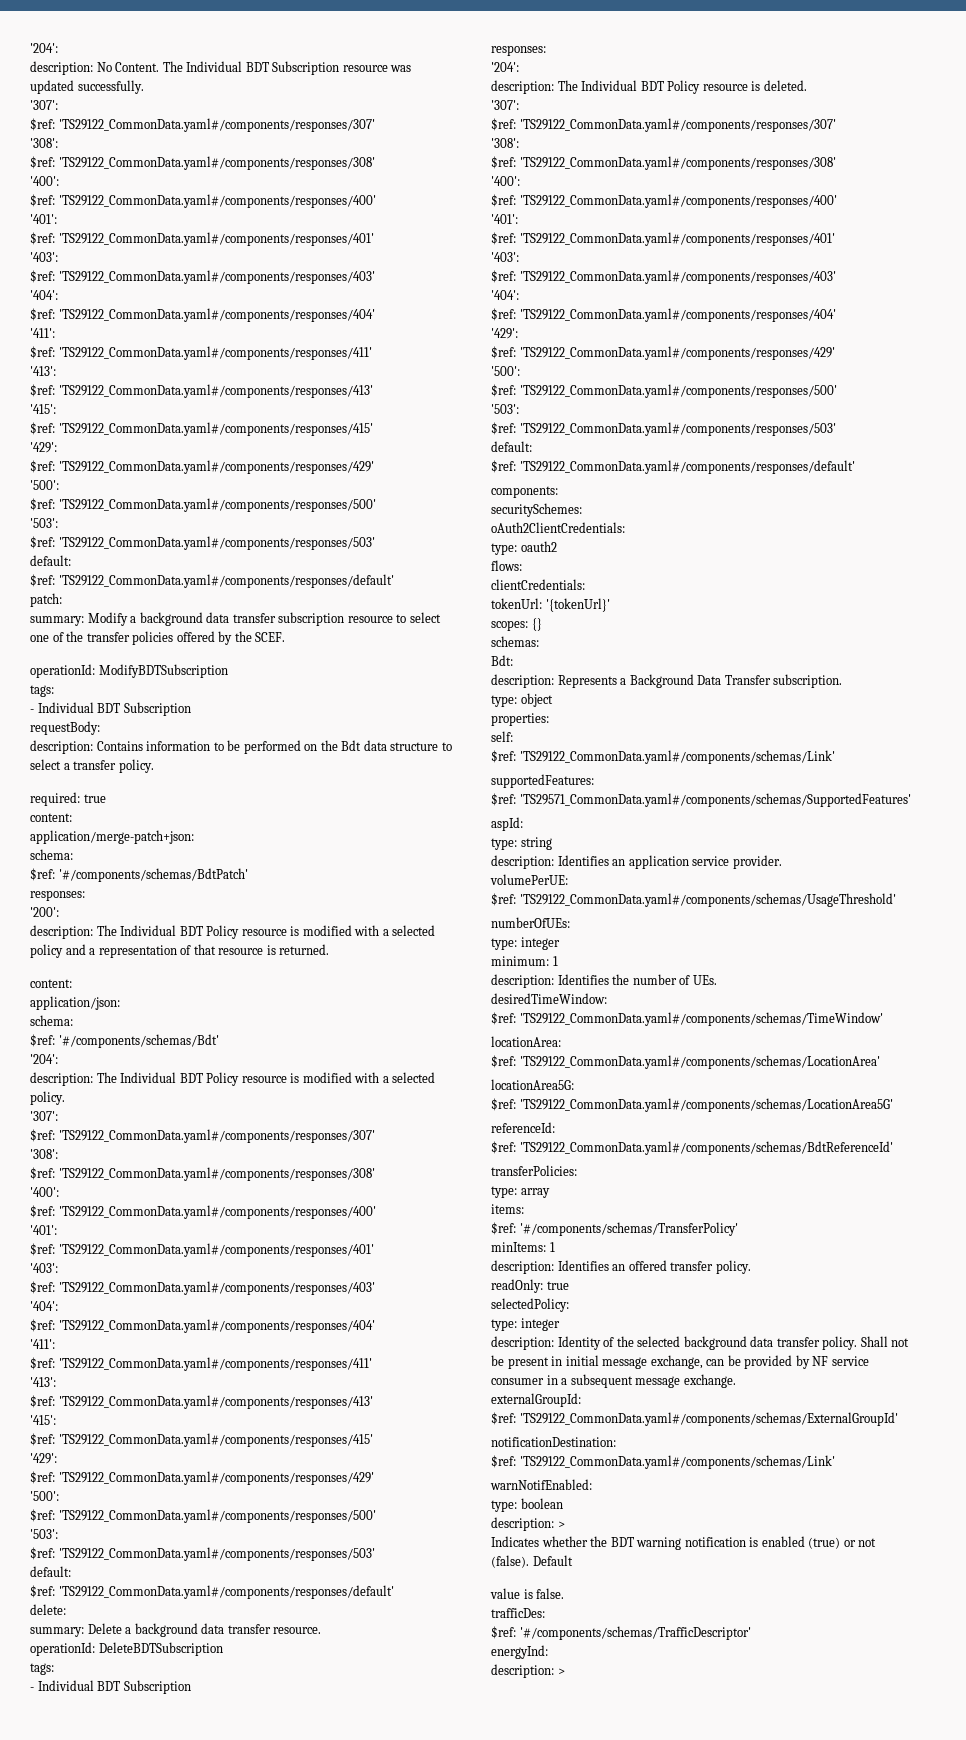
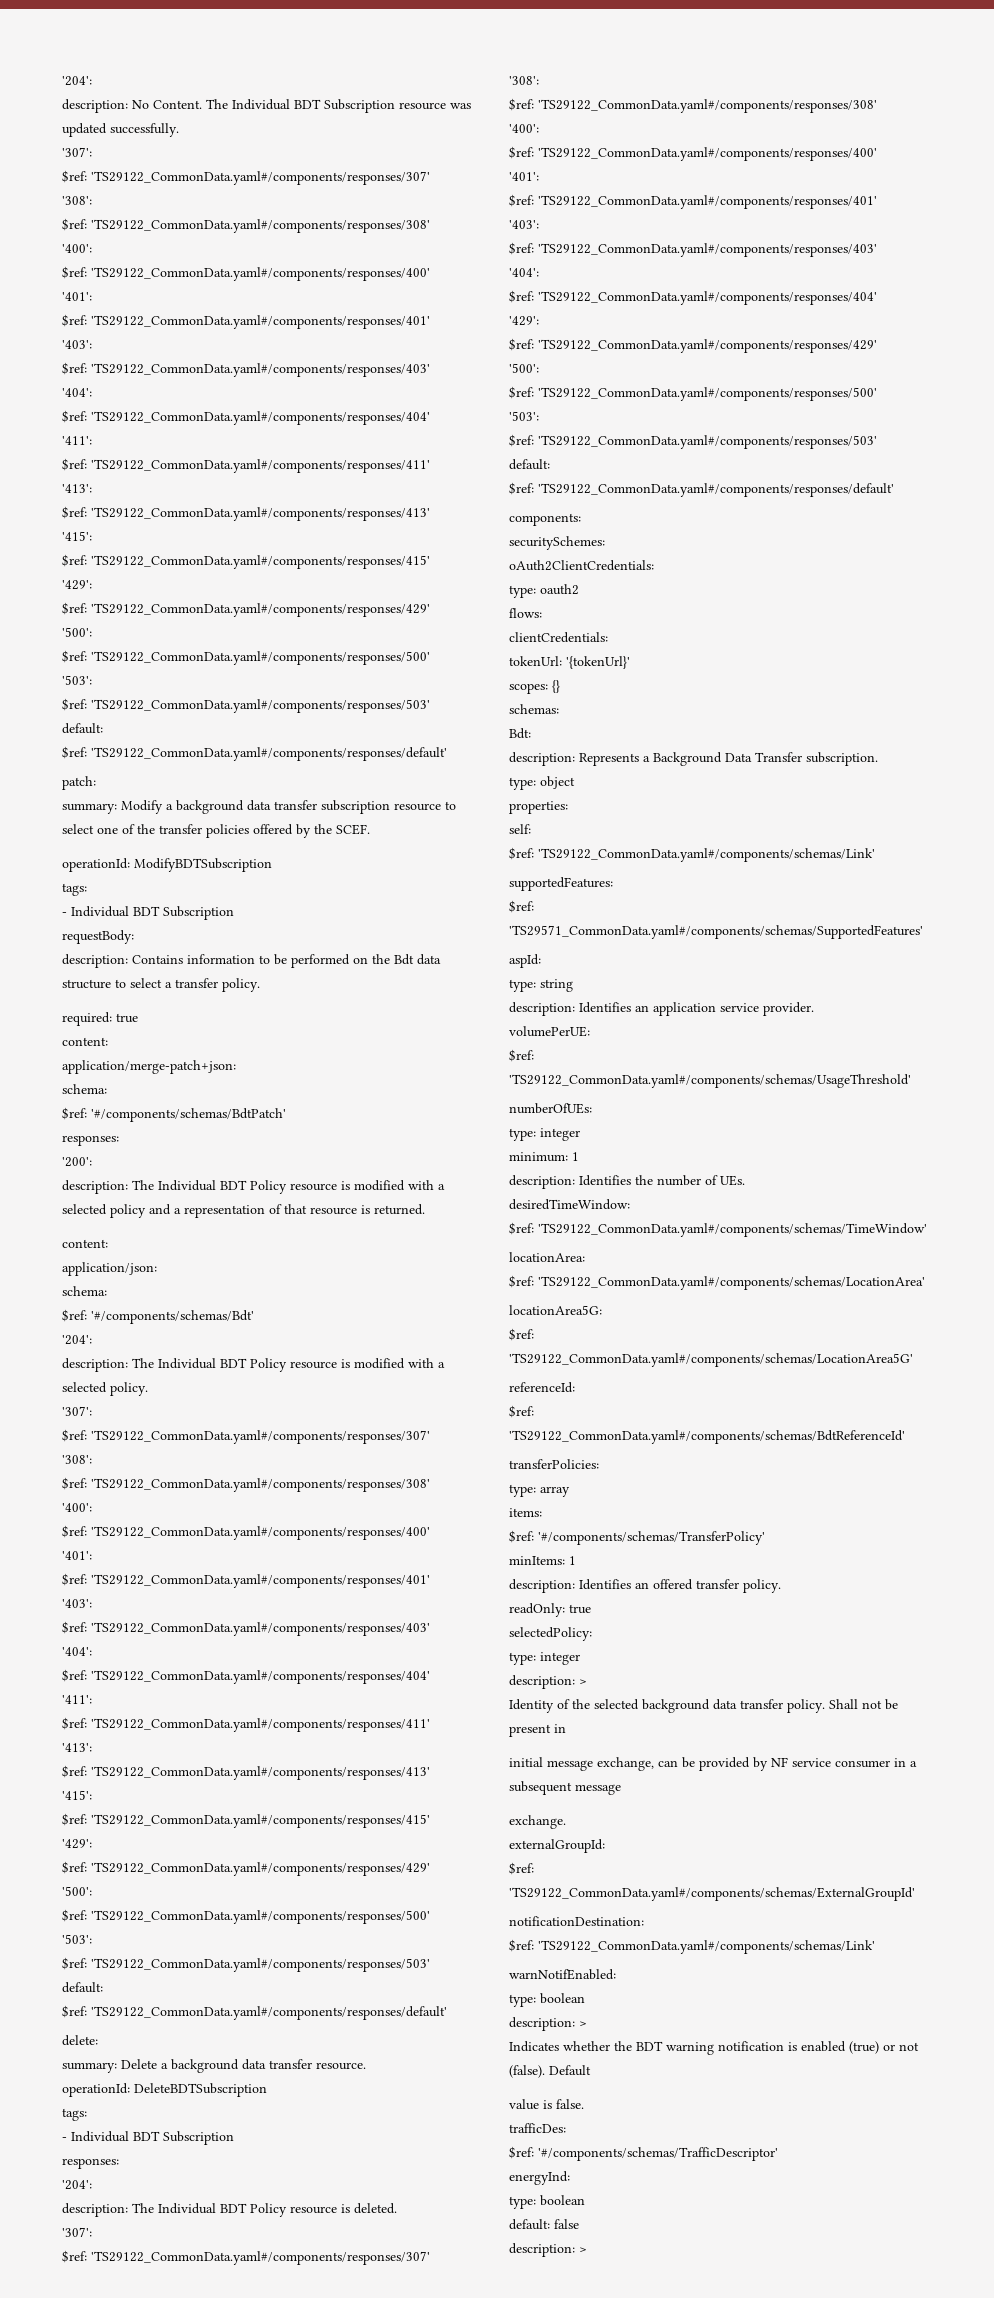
(554, 1343) none -> [579,1679,587,1685] > //
(563, 1361) none -> (566, 1728) //
(681, 1382) none -> (621, 1789) //
(548, 1652) none -> [509,2195,585,2209] [509,2219,579,2230] // type: boolean // default: false

